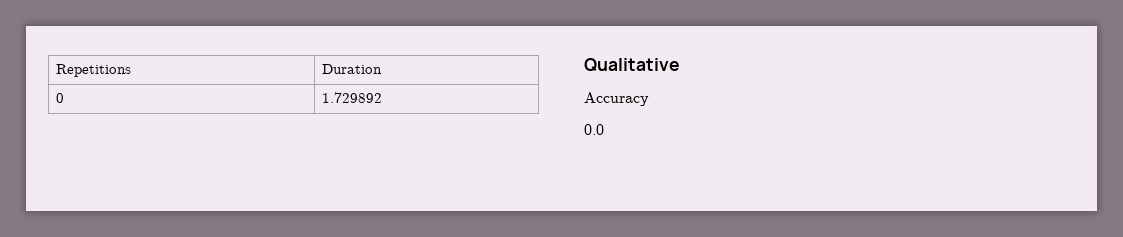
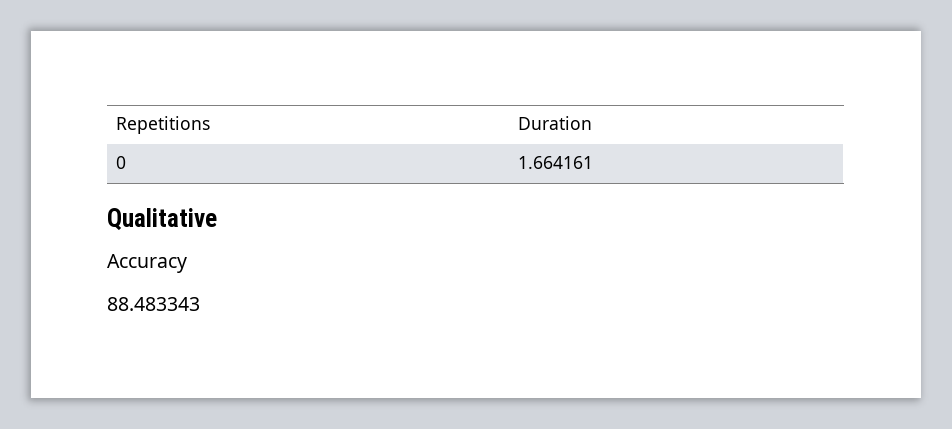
[321,92,382,103] 1.729892 -> [517,156,593,169] 1.664161
[584,124,604,135] 0.0 -> [107,297,200,311] 88.483343

